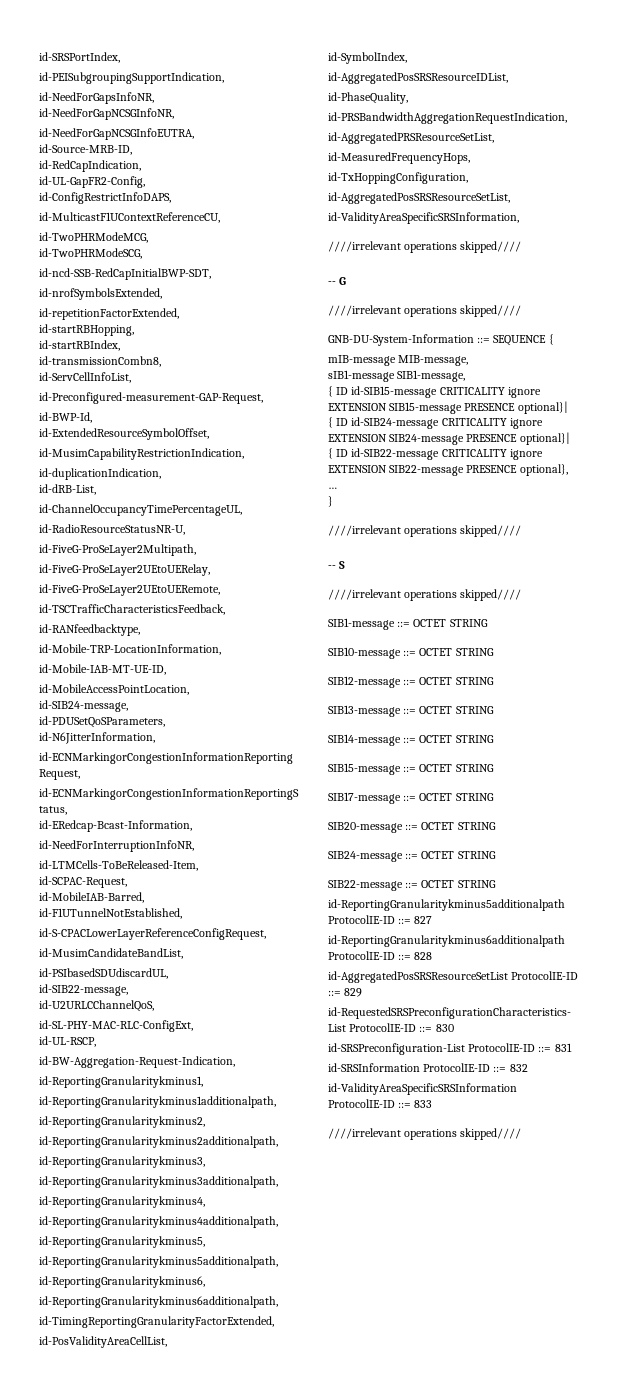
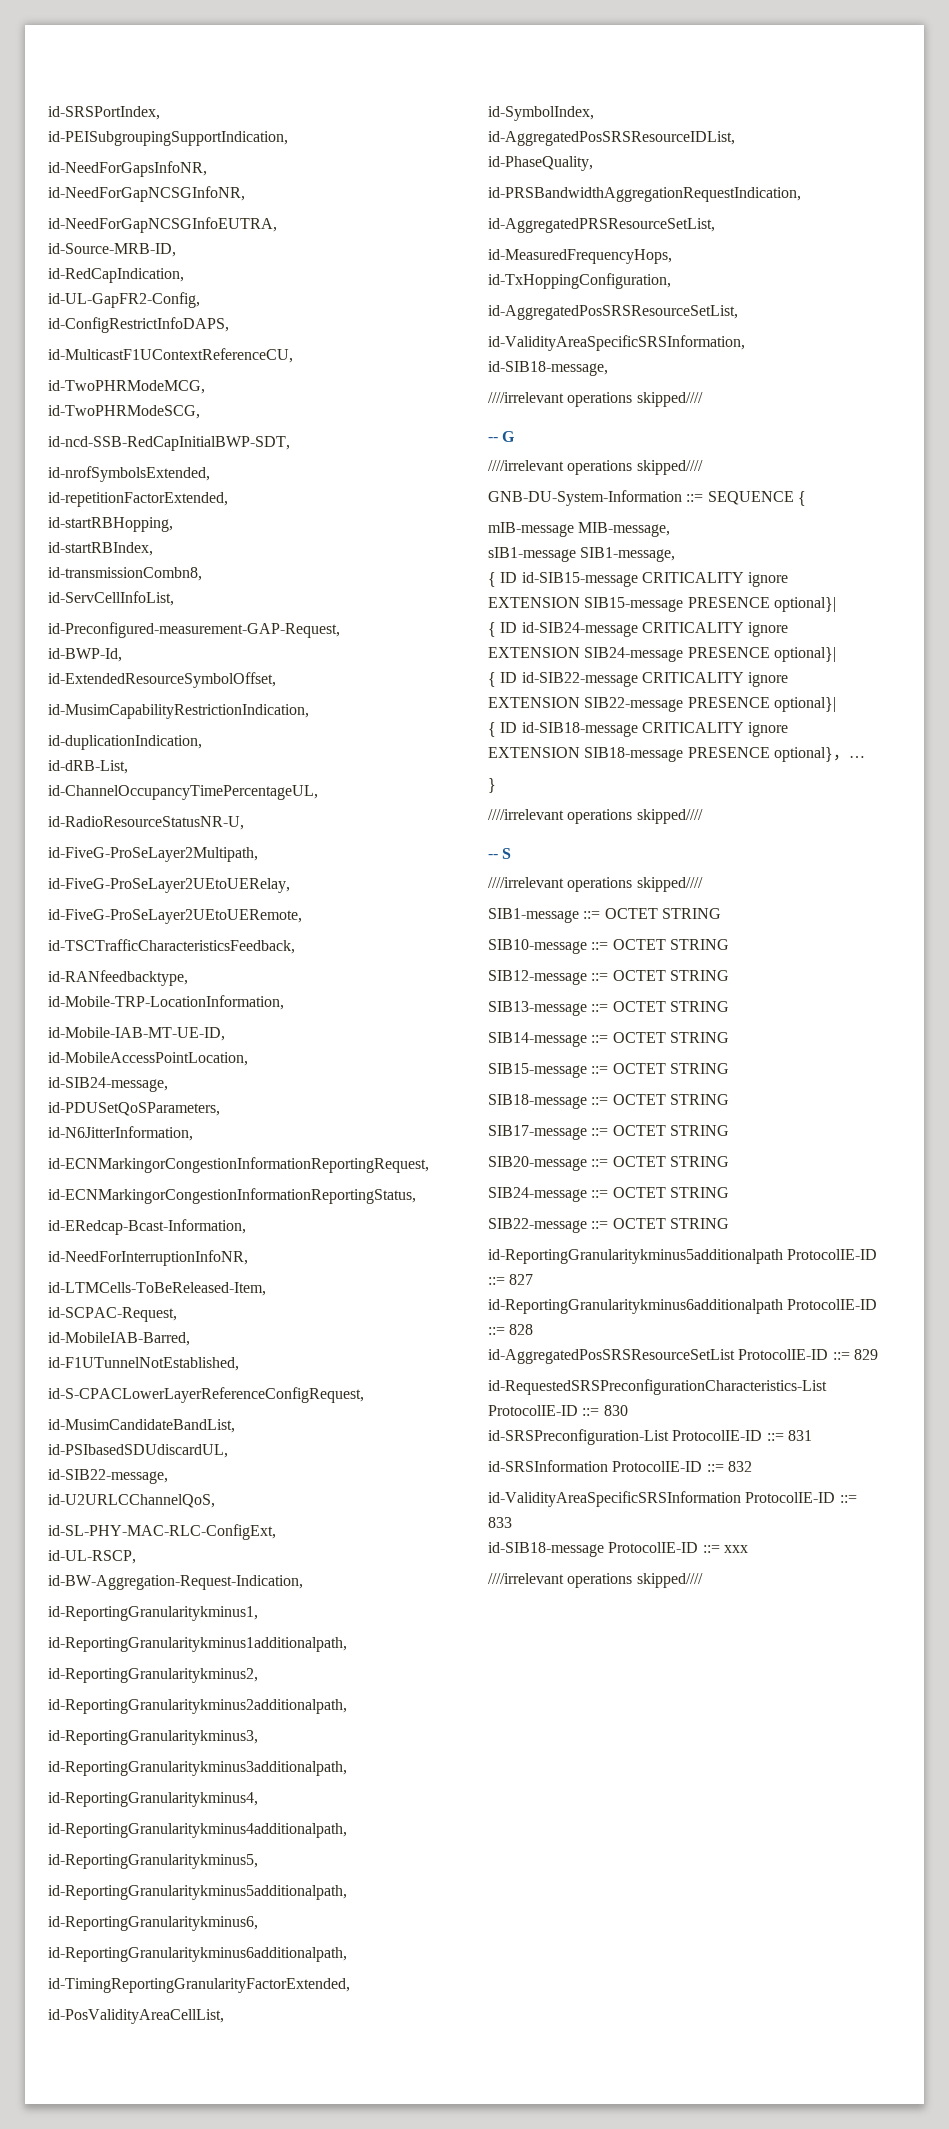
(519, 218) none -> [488,361,608,376] // id-SIB18-message,
[519,464,568,476] optional}, // -> [773,697,836,712] [488,722,789,737] [488,747,849,762] optional}| // { ID id-SIB18-message CRITICALITY ignore EXTENSION SIB18-message PRESENCE optional}，
(494, 768) none -> [488,1094,729,1109] // SIB18-message ::= OCTET STRING
(433, 1104) none -> [488,1542,748,1557] // id-SIB18-message ProtocolIE-ID ::= xxx

